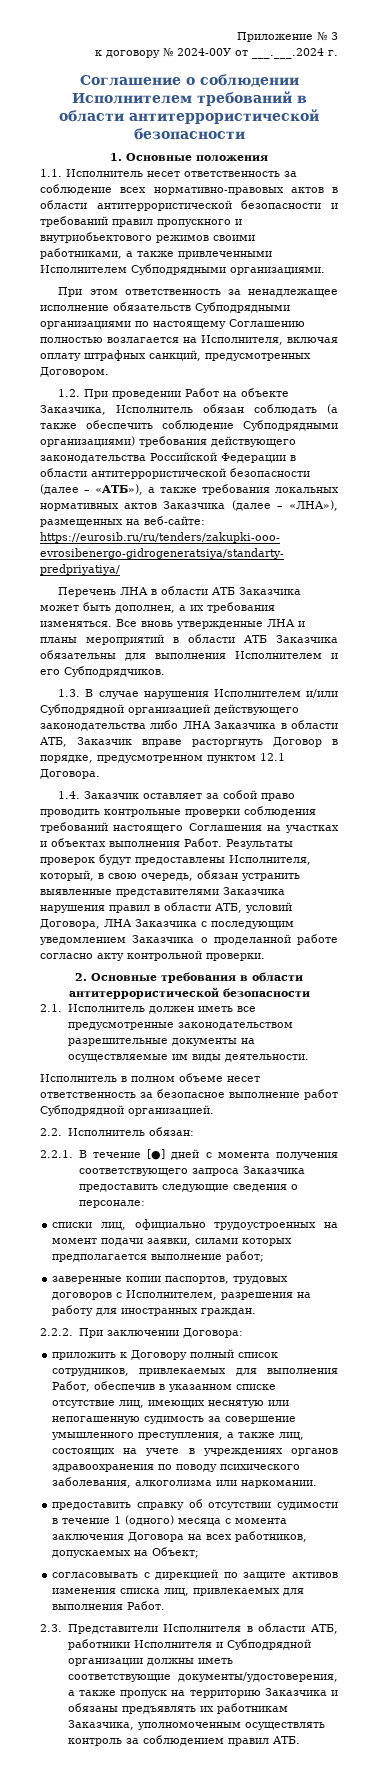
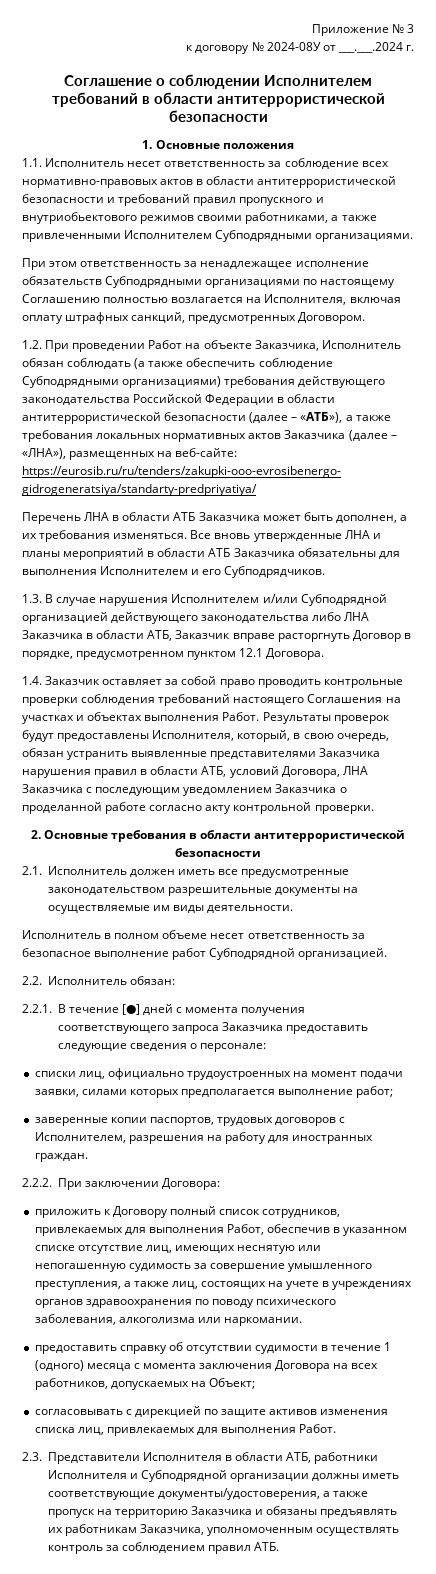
[177,48,231,56] 2024-00У -> [266,42,321,51] 2024-08У

